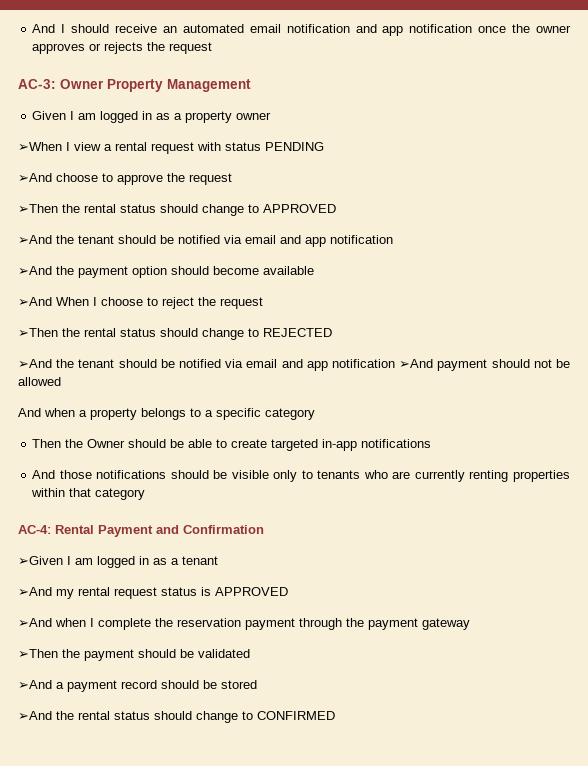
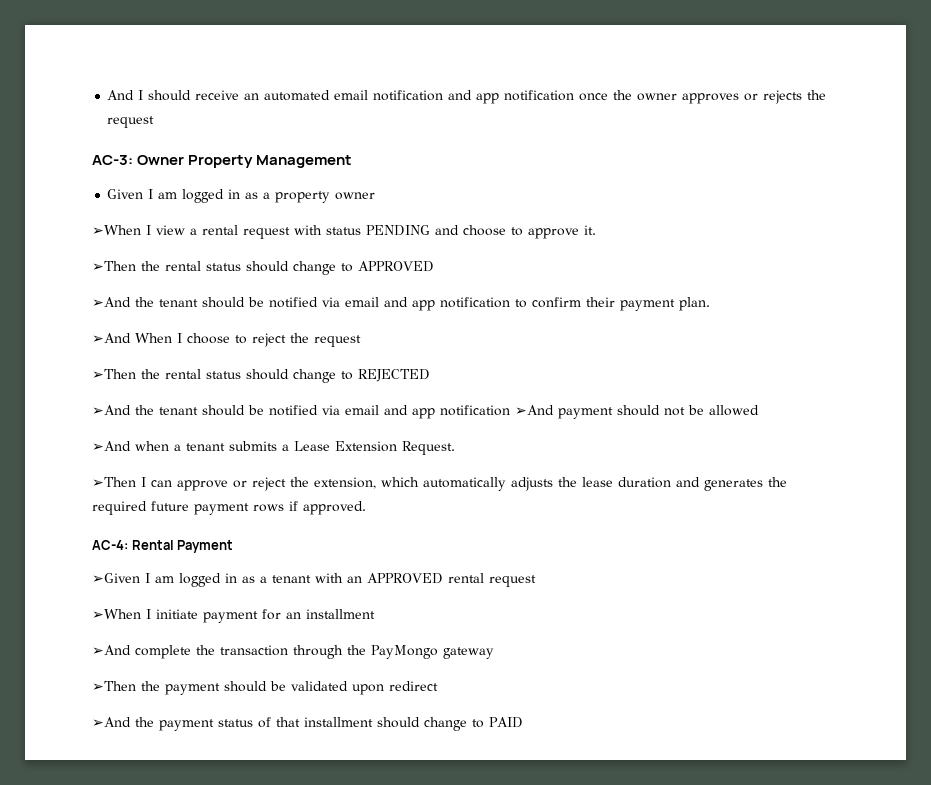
[18,173,52,182] // ➢And -> [435,225,459,235] and
[167,173,232,185] the request -> [584,225,596,235] it.
[18,266,314,278] // ➢And the payment option should become available -> [515,297,710,311] to confirm their payment plan.
[18,408,41,417] And -> [92,441,131,451] ➢And
[90,408,315,420] [32,439,432,451] [32,470,570,482] [31,488,146,500] property belongs to a specific category // Then the Owner should be able to create targeted in-app notifications // And those notifications should be visible only to tenants who are currently renting properties within that category -> [186,441,455,455] [92,477,787,491] [92,501,366,515] tenant submits a Lease Extension Request. // ➢Then I can approve or reject the extension, which automatically adjusts the lease duration and generates the required future payment rows if approved.
[156,525,264,534] and Confirmation -> (234, 546) none
[18,587,288,599] [18,618,295,630] // ➢And my rental request status is APPROVED // ➢And when I complete the reservation payment -> [315,573,536,587] [92,609,375,623] [92,645,288,659] with an APPROVED rental request // ➢When I initiate payment for an installment // ➢And complete the transaction
[368,618,418,630] payment -> [371,645,438,659] PayMongo
[18,680,257,692] [18,711,335,723] // ➢And a payment record should be stored // ➢And the rental status should change to CONFIRMED -> [352,681,438,695] [92,717,523,731] upon redirect // ➢And the payment status of that installment should change to PAID

